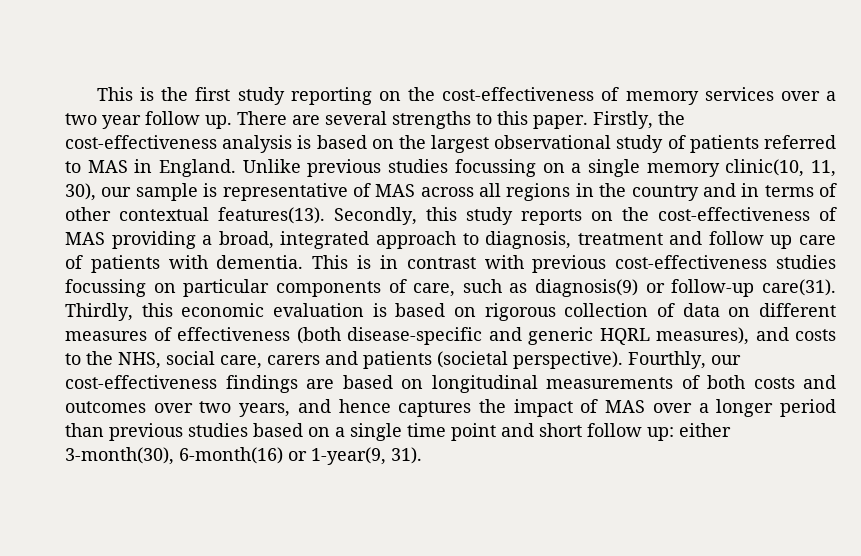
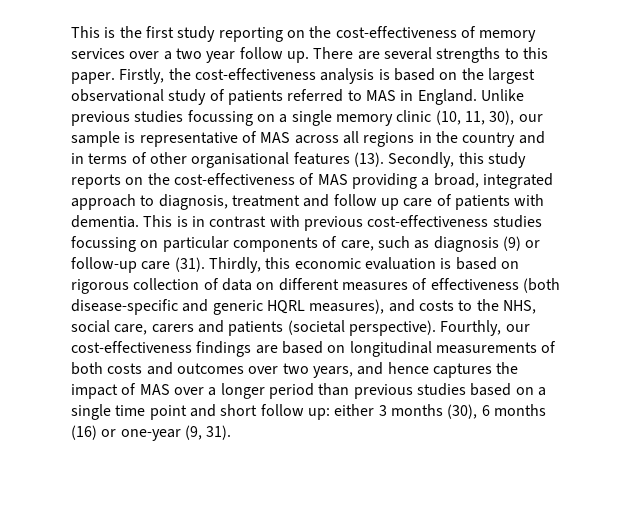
[725,159,805,177] clinic(10, -> [396,110,461,125] clinic (10,
[119,207,325,224] contextual features(13). -> [191,152,384,168] organisational features (13).
[535,279,836,297] diagnosis(9) or follow-up care(31). -> [433,236,541,252] [71,257,205,273] diagnosis (9) or follow-up care (31).
[65,447,386,465] 3-month(30), 6-month(16) or 1-year(9, -> [378,404,546,419] [71,425,202,441] 3 months (30), 6 months (16) or one-year (9,

